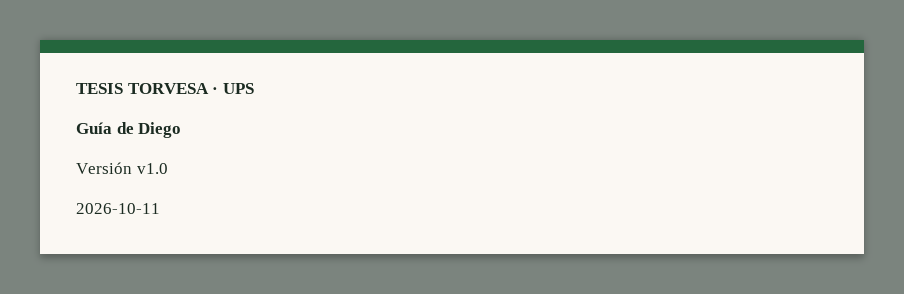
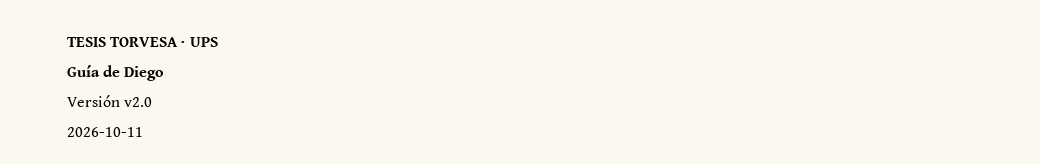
[136,163,168,174] v1.0 -> [124,97,153,107] v2.0

